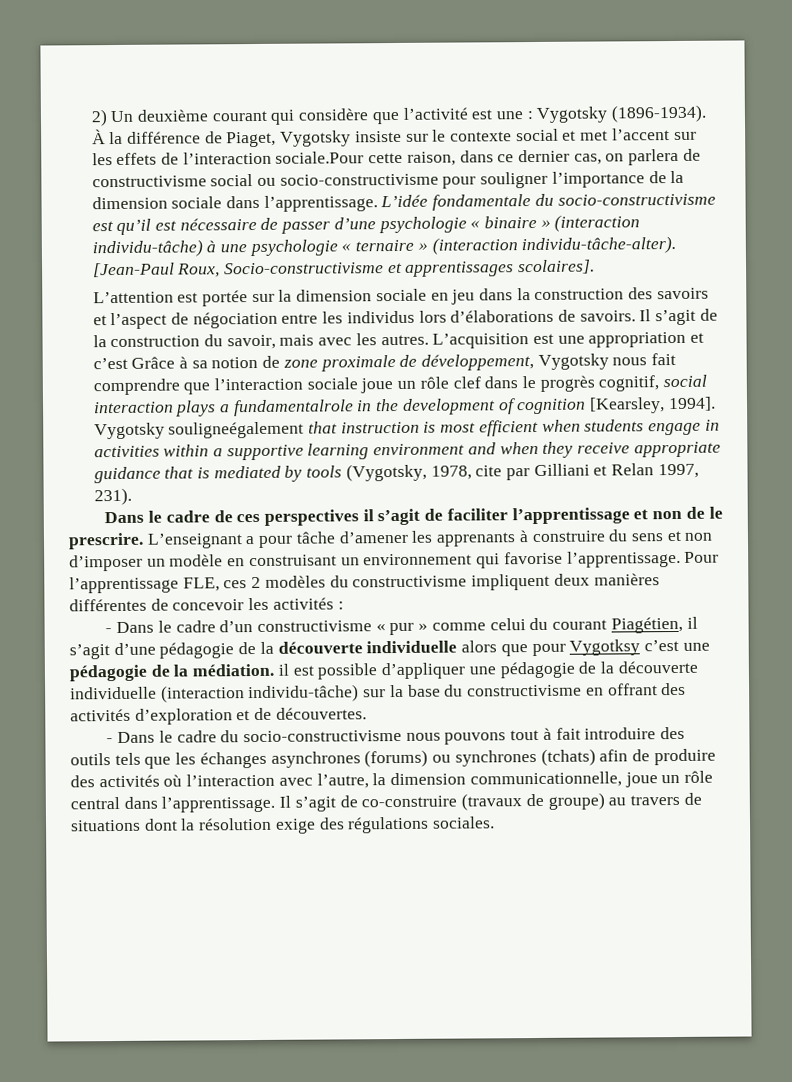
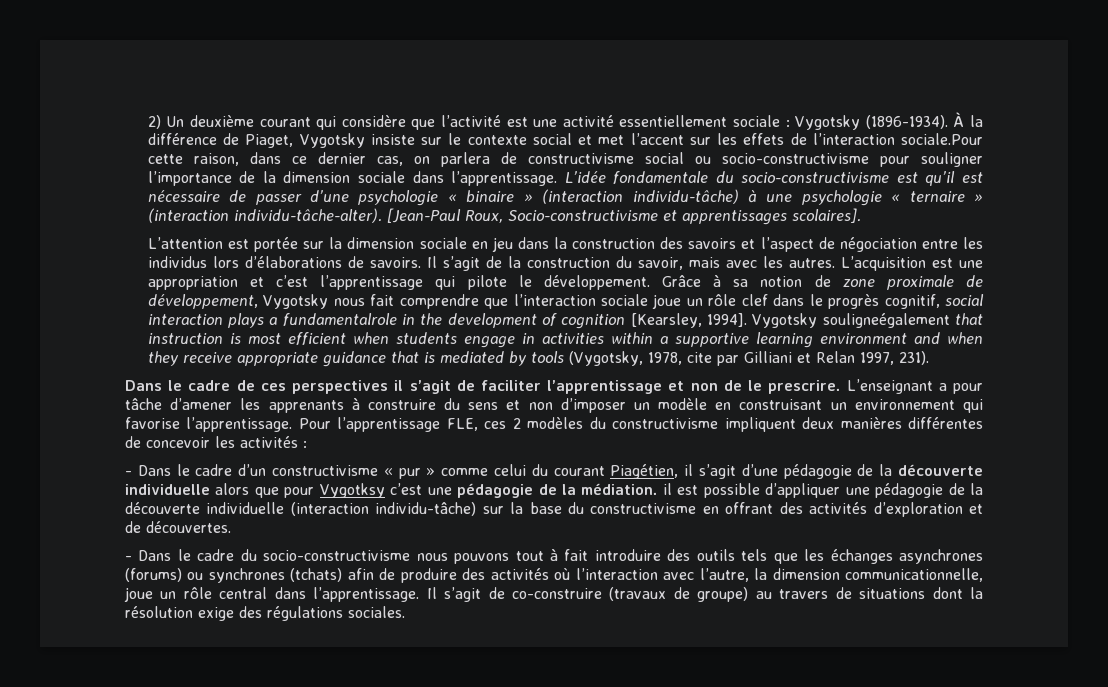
(524, 115) none -> [562,115,781,127] activité essentiellement sociale
(128, 363) none -> [320,275,650,290] l’apprentissage qui pilote le développement.

